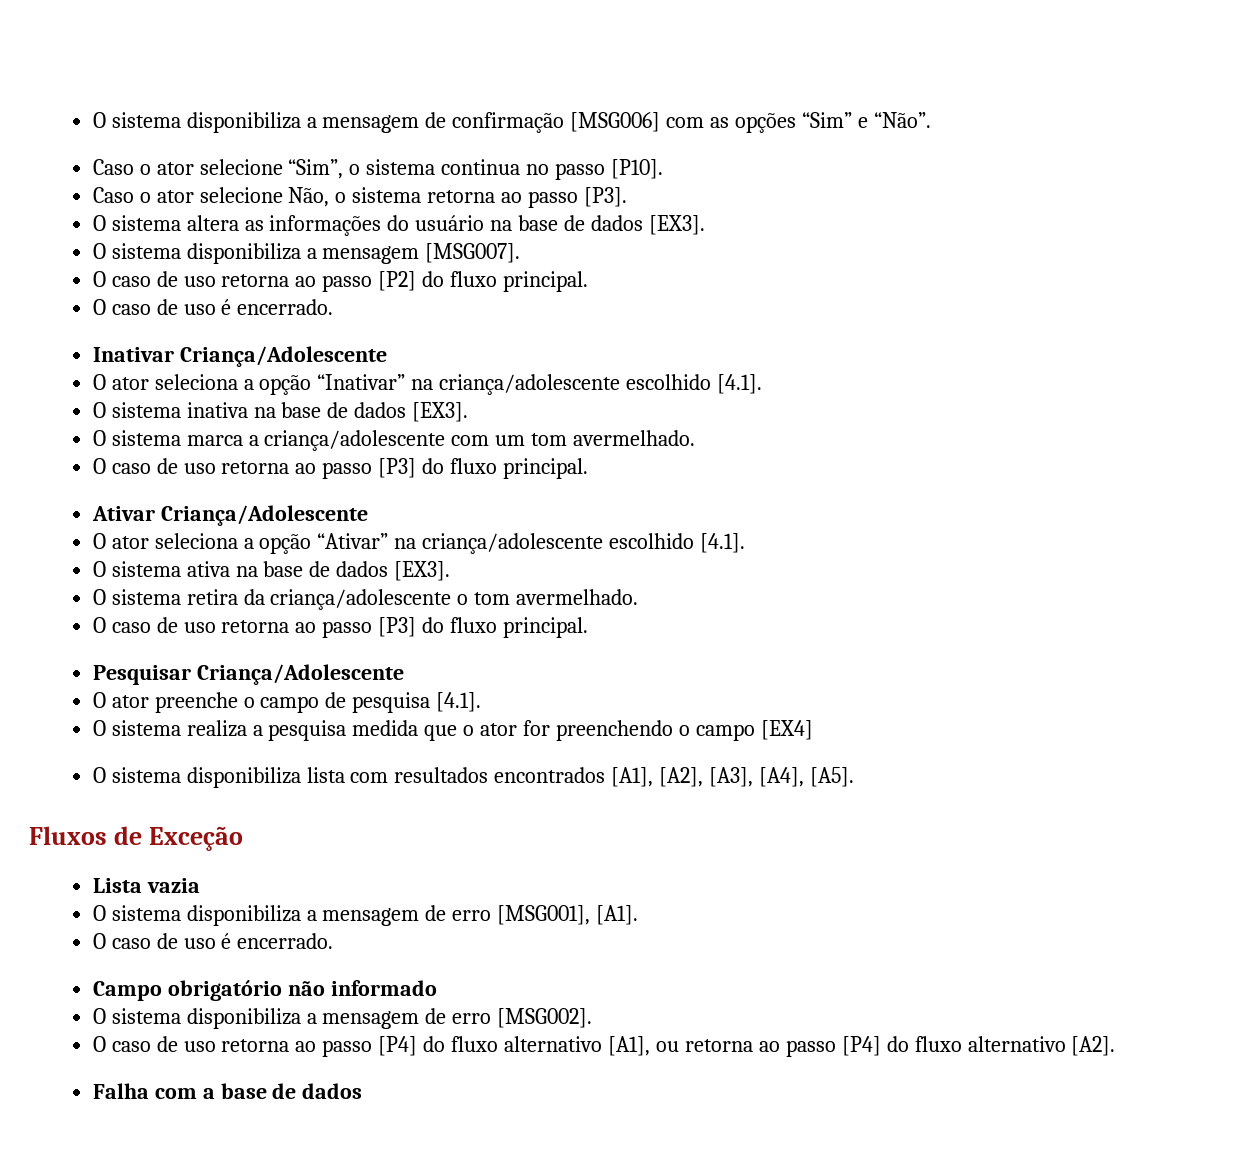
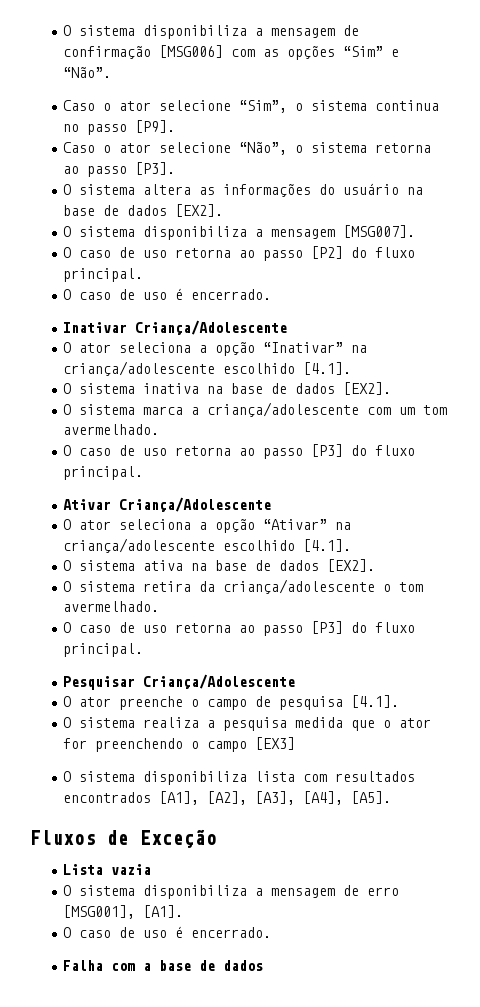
[611,159,664,179] [92,187,330,207] [P10]. // Caso o ator selecione Não, -> [135,120,176,133] [63,142,288,155] [P9]. // Caso o ator selecione “Não”,
[649,215,706,235] [EX3]. -> [175,204,224,217] [EX2].
[412,402,469,422] [EX3]. -> [343,382,392,395] [EX2].
[394,561,451,581] [EX3]. -> [327,559,376,572] [EX2].
[760,720,813,740] [EX4] -> [255,737,296,750] [EX3]
[92,980,437,1001] [92,1008,593,1029] [92,1036,1116,1057] // Campo obrigatório não informado // O sistema disponibiliza a mensagem de erro [MSG002]. // O caso de uso retorna ao passo [P4] do fluxo alternativo [A1], ou retorna ao passo [P4] do fluxo alternativo [A2]. -> (272, 932) none

